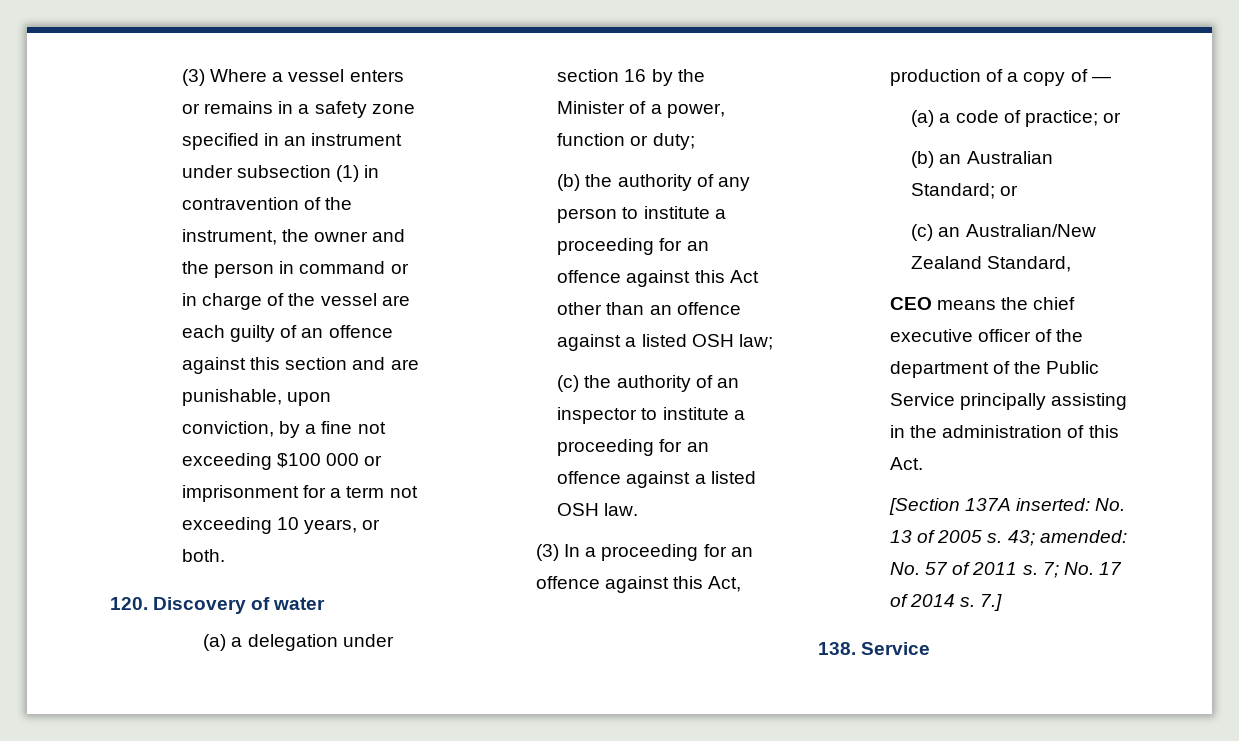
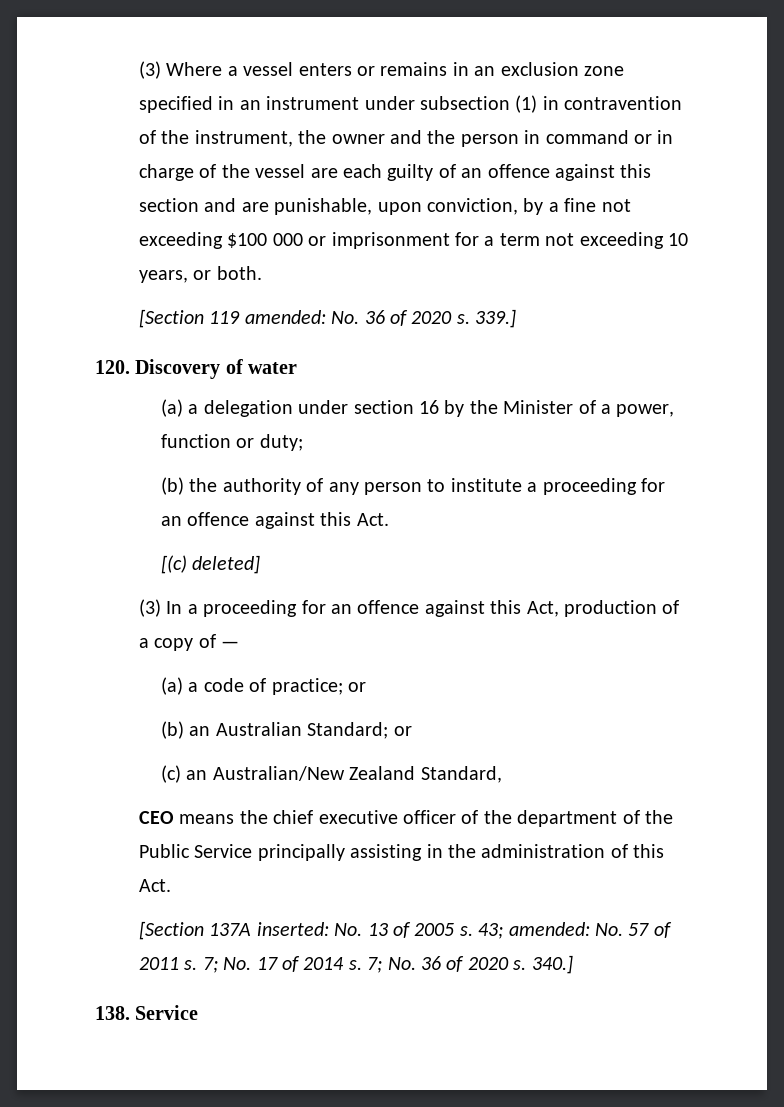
[298,101,367,118] a safety -> [474,62,579,76] an exclusion
(226, 555) none -> [139,309,517,328] // [Section 119 amended: No. 36 of 2020 s. 339.]
[729,270,759,283] [557,302,741,315] [557,334,773,351] [557,375,739,392] [557,407,745,424] [557,439,709,456] [557,471,756,488] [557,503,639,516] Act other than an offence against a listed OSH law; // (c) the authority of an inspector to institute a proceeding for an offence against a listed OSH law. -> [356,513,389,526] [161,555,261,574] Act. // [(c) deleted]
[980,594,1003,611] 7.] -> [367,955,573,974] 7; No. 36 of 2020 s. 340.]

